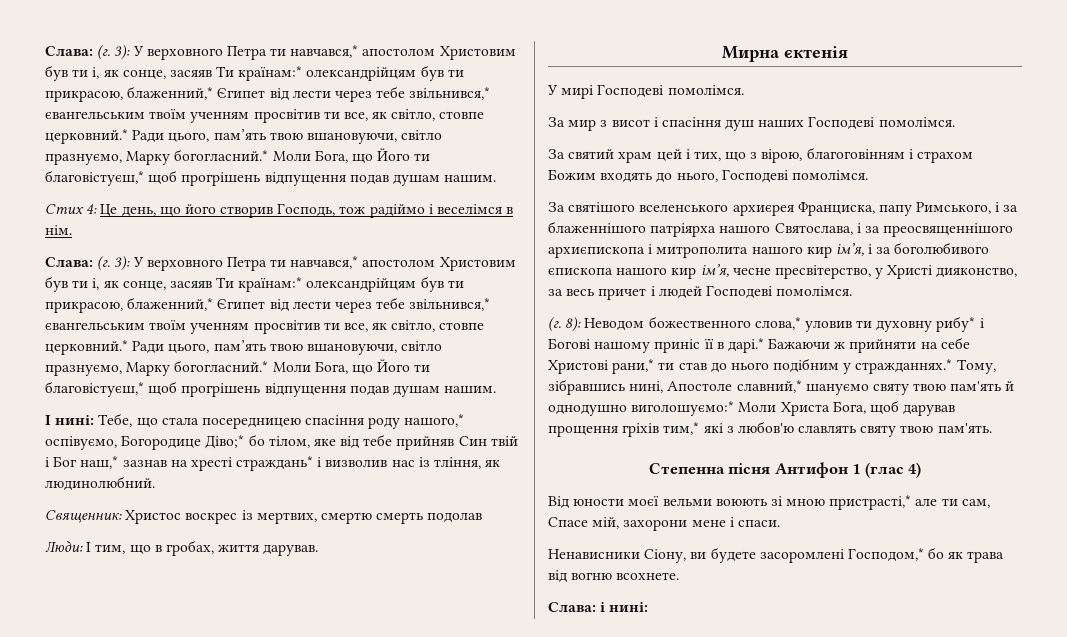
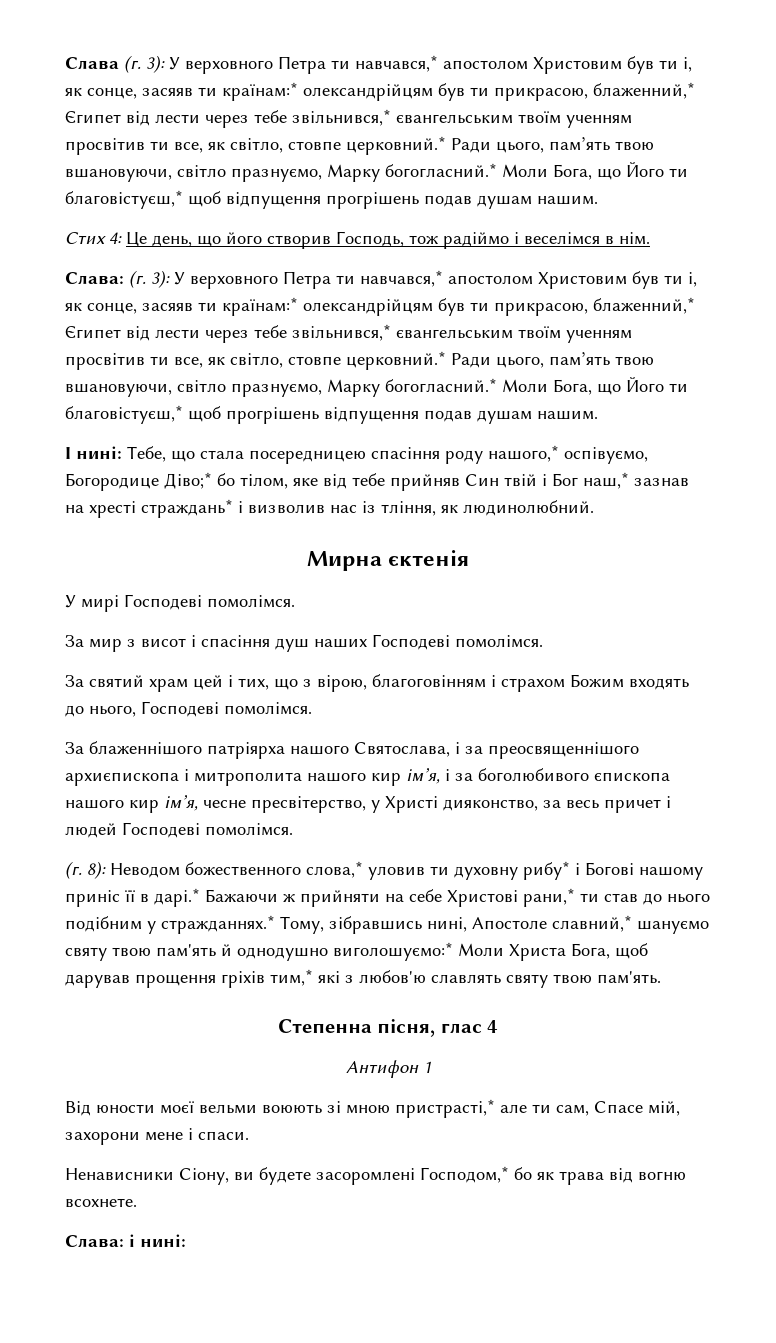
[45,46,93,56] Слава: -> [65,57,119,70] Слава
[216,66,235,77] Ти -> [198,87,217,96] ти
[181,172,346,186] прогрішень відпущення -> [226,192,419,209] відпущення прогрішень
[216,277,235,288] Ти -> [198,302,217,311] ти
[45,510,483,524] [45,540,319,556] // Священник: Христос воскрес із мертвих, смертю смерть подолав // Люди: І тим, що в гробах, життя дарував. -> (594, 508) none
[568,202,1019,216] святішого вселенського архиєрея Франциска, папу Римського, і за -> (84, 748) none
[728,463,771,474] пісня -> [377,1019,499,1037] пісня, глас 4 //
[864,462,922,478] (глас 4) -> (432, 1067) none

